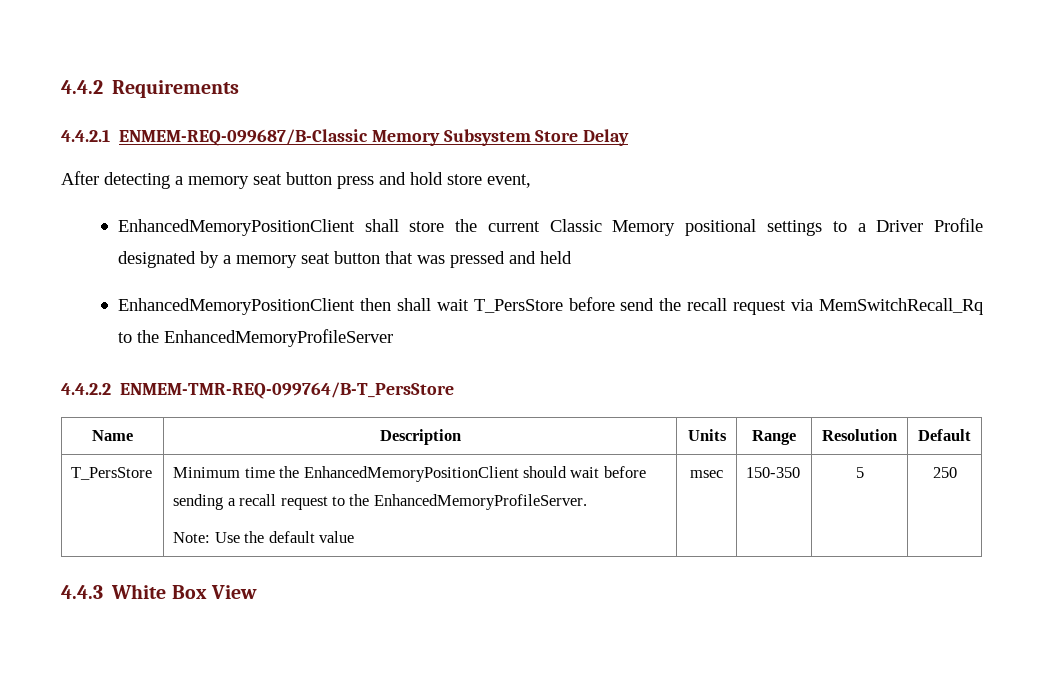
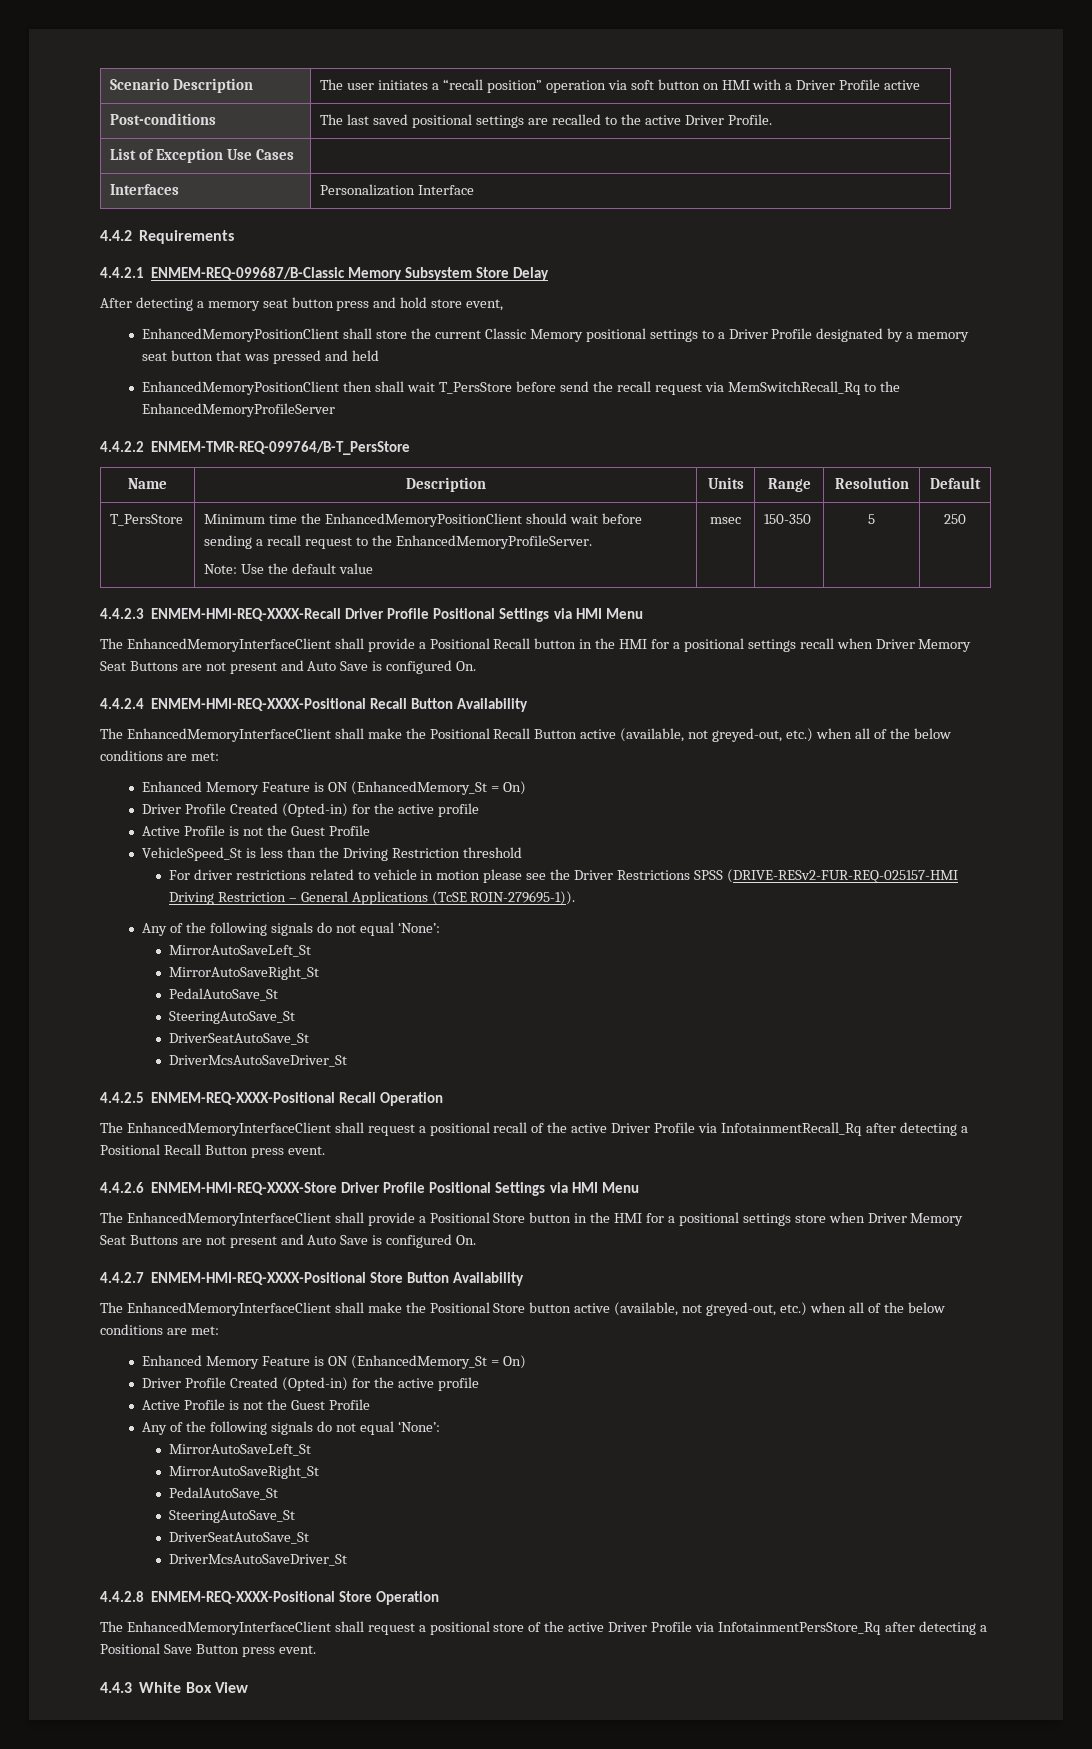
(61, 87) none -> [110,78,254,93] [320,79,921,93] [110,113,217,125] [320,114,772,128] [110,148,295,163] [110,184,180,195] [320,184,475,196] Scenario Description | The user initiates a “recall position” operation via soft button on HMI with a Driver Profile active // Post-conditions | The last saved positional settings are recalled to the active Driver Profile. // List of Exception Use Cases | // Interfaces | Personalization Interface //
(957, 472) none -> [100,608,643,622] [100,638,972,652] [100,660,477,674] [100,698,529,712] [100,728,951,742] [100,750,219,761] [142,781,526,795] [142,803,479,817] [142,825,370,836] [142,847,522,861] [168,869,958,883] [168,891,576,905] [142,922,440,936] [168,945,311,957] [168,966,319,980] [168,988,278,1001] [168,1011,295,1024] [168,1033,309,1045] [168,1055,347,1067] [100,1092,444,1106] [100,1122,968,1136] [100,1144,325,1158] [100,1182,639,1196] [100,1212,964,1226] [100,1234,477,1248] [100,1272,525,1286] [100,1302,945,1316] [100,1324,219,1335] [142,1355,526,1369] [142,1377,479,1391] [142,1399,370,1410] [142,1421,440,1435] [168,1444,311,1456] [168,1465,319,1479] [168,1487,278,1500] [168,1510,295,1523] [168,1532,309,1544] [168,1554,347,1566] [100,1591,440,1605] [100,1621,987,1635] [100,1643,316,1657] // 4.4.2.3 ENMEM-HMI-REQ-XXXX-Recall Driver Profile Positional Settings via HMI Menu // The EnhancedMemoryInterfaceClient shall provide a Positional Recall button in the HMI for a positional settings recall when Driver Memory Seat Buttons are not present and Auto Save is configured On. // 4.4.2.4 ENMEM-HMI-REQ-XXXX-Positional Recall Button Availability // The EnhancedMemoryInterfaceClient shall make the Positional Recall Button active (available, not greyed-out, etc.) when all of the below conditions are met: // Enhanced Memory Feature is ON (EnhancedMemory_St = On) // Driver Profile Created (Opted-in) for the active profile // Active Profile is not the Guest Profile // VehicleSpeed_St is less than the Driving Restriction threshold // For driver restrictions related to vehicle in motion please see the Driver Restrictions SPSS (DRIVE-RESv2-FUR-REQ-025157-HMI Driving Restriction – General Applications (TcSE ROIN-279695-1)). // Any of the following signals do not equal ‘None’: // MirrorAutoSaveLeft_St // MirrorAutoSaveRight_St // PedalAutoSave_St // SteeringAutoSave_St // DriverSeatAutoSave_St // DriverMcsAutoSaveDriver_St // 4.4.2.5 ENMEM-REQ-XXXX-Positional Recall Operation // The EnhancedMemoryInterfaceClient shall request a positional recall of the active Driver Profile via InfotainmentRecall_Rq after detecting a Positional Recall Button press event. // 4.4.2.6 ENMEM-HMI-REQ-XXXX-Store Driver Profile Positional Settings via HMI Menu // The EnhancedMemoryInterfaceClient shall provide a Positional Store button in the HMI for a positional settings store when Driver Memory Seat Buttons are not present and Auto Save is configured On. // 4.4.2.7 ENMEM-HMI-REQ-XXXX-Positional Store Button Availability // The EnhancedMemoryInterfaceClient shall make the Positional Store button active (available, not greyed-out, etc.) when all of the below conditions are met: // Enhanced Memory Feature is ON (EnhancedMemory_St = On) // Driver Profile Created (Opted-in) for the active profile // Active Profile is not the Guest Profile // Any of the following signals do not equal ‘None’: // MirrorAutoSaveLeft_St // MirrorAutoSaveRight_St // PedalAutoSave_St // SteeringAutoSave_St // DriverSeatAutoSave_St // DriverMcsAutoSaveDriver_St // 4.4.2.8 ENMEM-REQ-XXXX-Positional Store Operation // The EnhancedMemoryInterfaceClient shall request a positional store of the active Driver Profile via InfotainmentPersStore_Rq after detecting a Positional Save Button press event.

